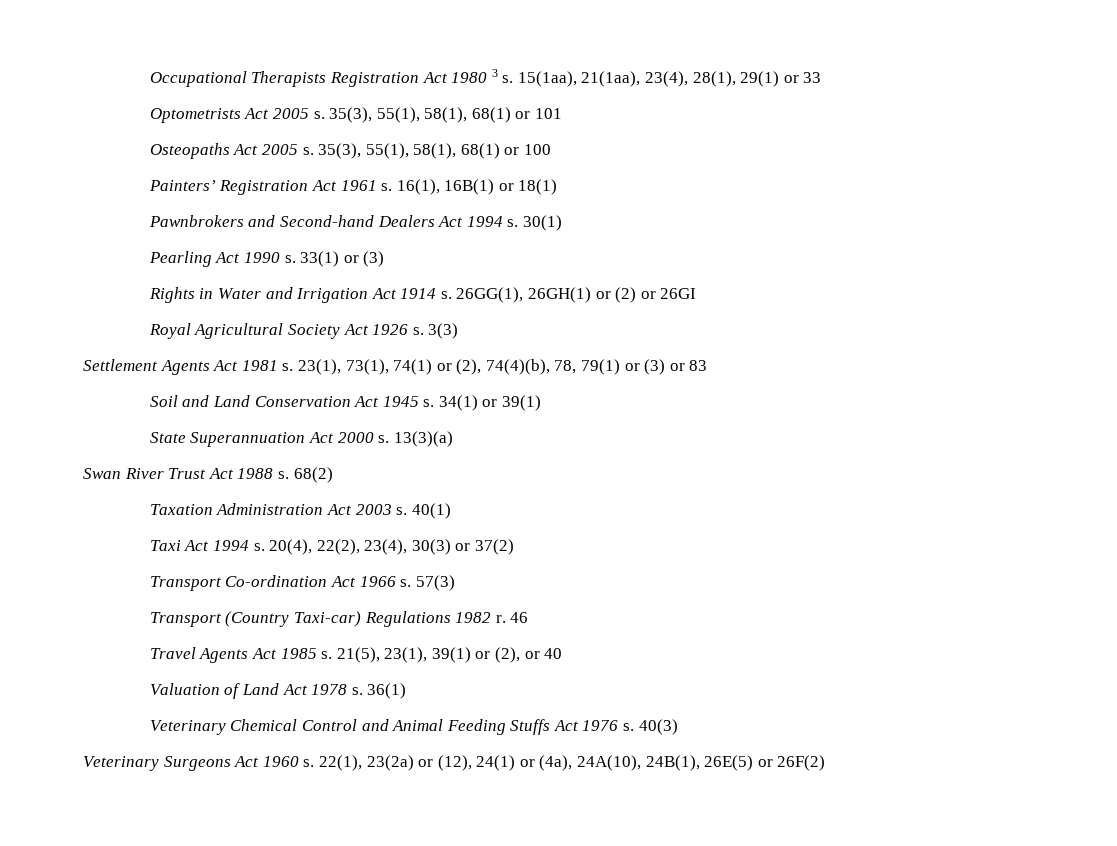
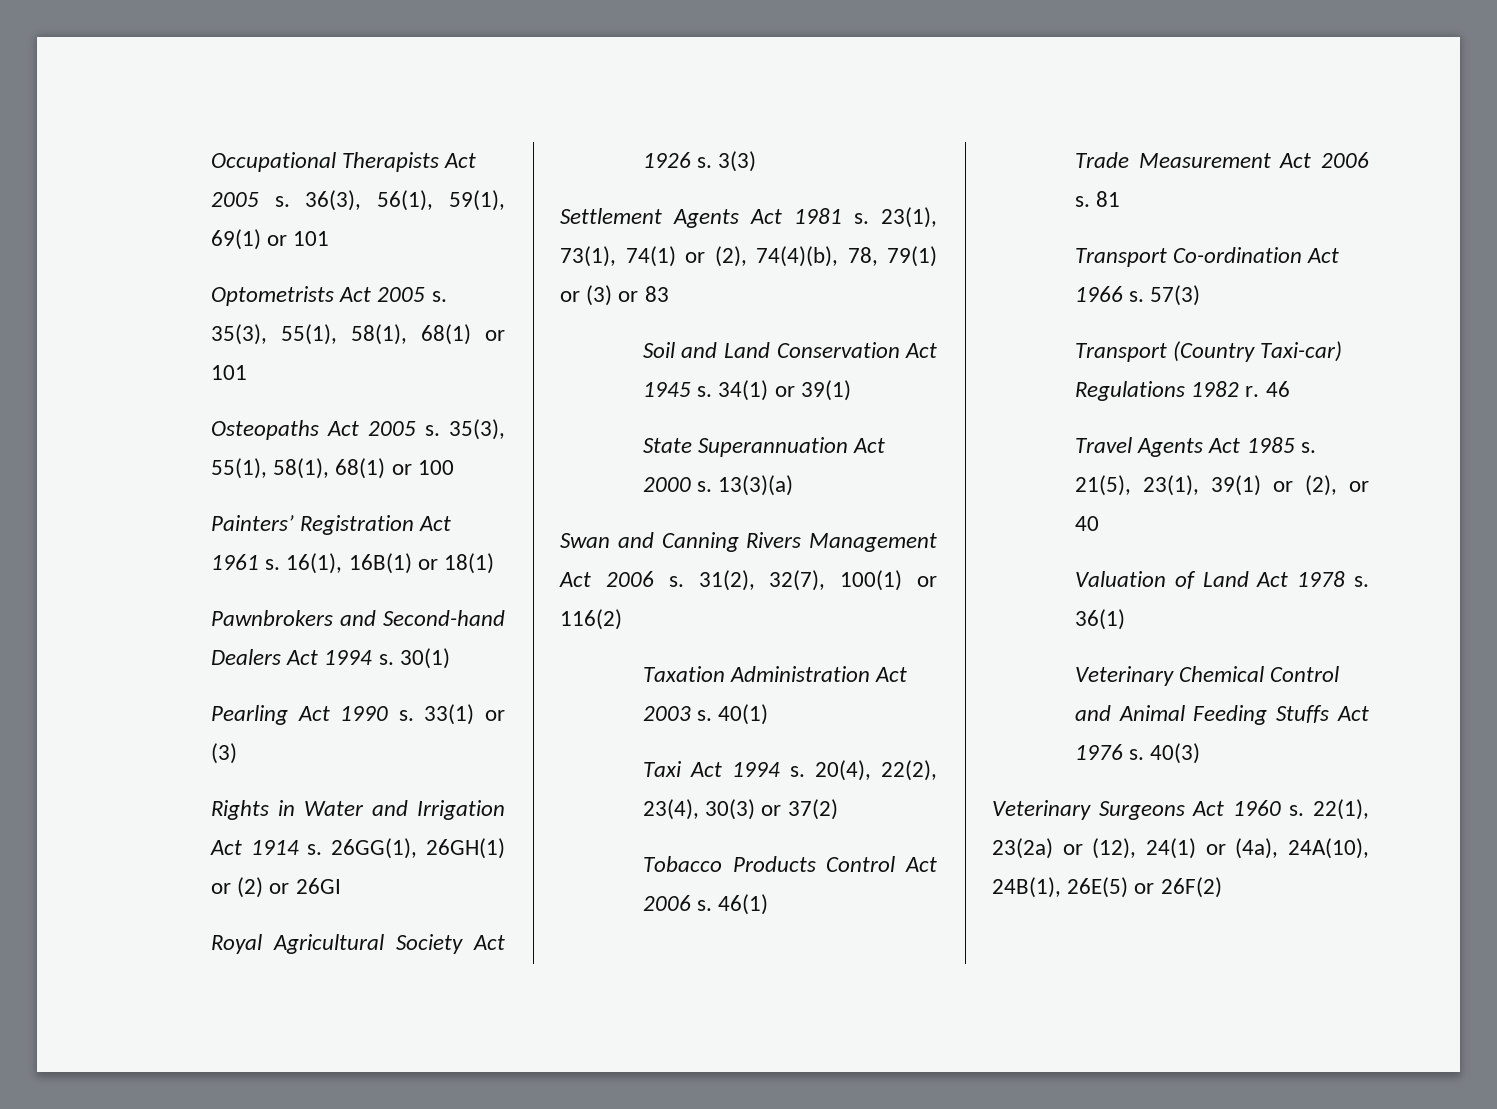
[329,69,822,87] Registration Act 1980 3 s. 15(1aa), 21(1aa), 23(4), 28(1), 29(1) or 33 -> [444,153,477,168] [210,190,505,211] [210,229,330,250] Act 2005 s. 36(3), 56(1), 59(1), 69(1) or 101
[124,467,333,483] River Trust Act 1988 s. 68(2) -> [617,532,937,552] [559,570,937,591] [560,609,622,630] and Canning Rivers Management Act 2006 s. 31(2), 32(7), 100(1) or 116(2)
(515, 547) none -> [642,856,937,872] [642,894,769,915] [1074,152,1369,168] [1074,191,1121,207] // Tobacco Products Control Act 2006 s. 46(1) // Trade Measurement Act 2006 s. 81

